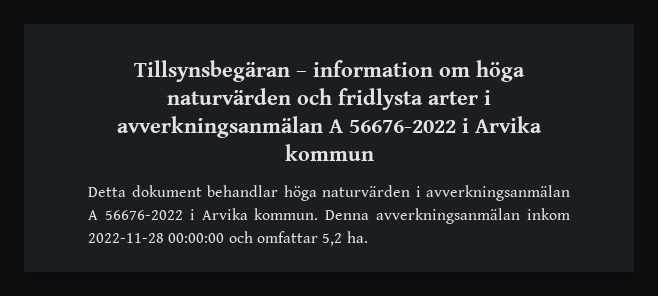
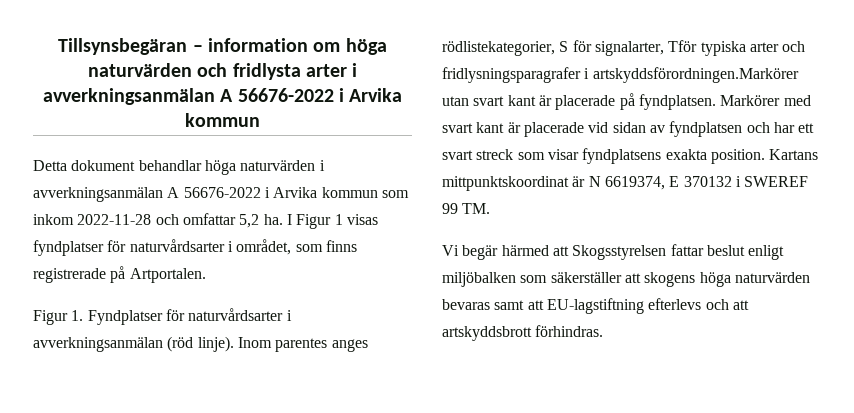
[254,208,521,224] kommun. Denna avverkningsanmälan -> [321,187,409,198] kommun som
[168,233,225,243] 00:00:00 -> (152, 219) none
(368, 237) none -> [286,214,378,229] [33,239,357,256] [33,266,206,283] [33,308,292,325] [33,336,368,352] [442,40,806,56] [442,67,799,83] [442,93,811,110] [442,121,815,137] [442,148,819,164] [442,176,809,191] [442,203,491,214] [442,244,785,260] [442,272,810,287] [442,298,749,314] [442,325,604,341] I Figur 1 visas fyndplatser för naturvårdsarter i området, som finns registrerade på Artportalen. // Figur 1. Fyndplatser för naturvårdsarter i avverkningsanmälan (röd linje). Inom parentes anges rödlistekategorier, S för signalarter, Tför typiska arter och fridlysningsparagrafer i artskyddsförordningen.Markörer utan svart kant är placerade på fyndplatsen. Markörer med svart kant är placerade vid sidan av fyndplatsen och har ett svart streck som visar fyndplatsens exakta position. Kartans mittpunktskoordinat är N 6619374, E 370132 i SWEREF 99 TM. // Vi begär härmed att Skogsstyrelsen fattar beslut enligt miljöbalken som säkerställer att skogens höga naturvärden bevaras samt att EU-lagstiftning efterlevs och att artskyddsbrott förhindras.

